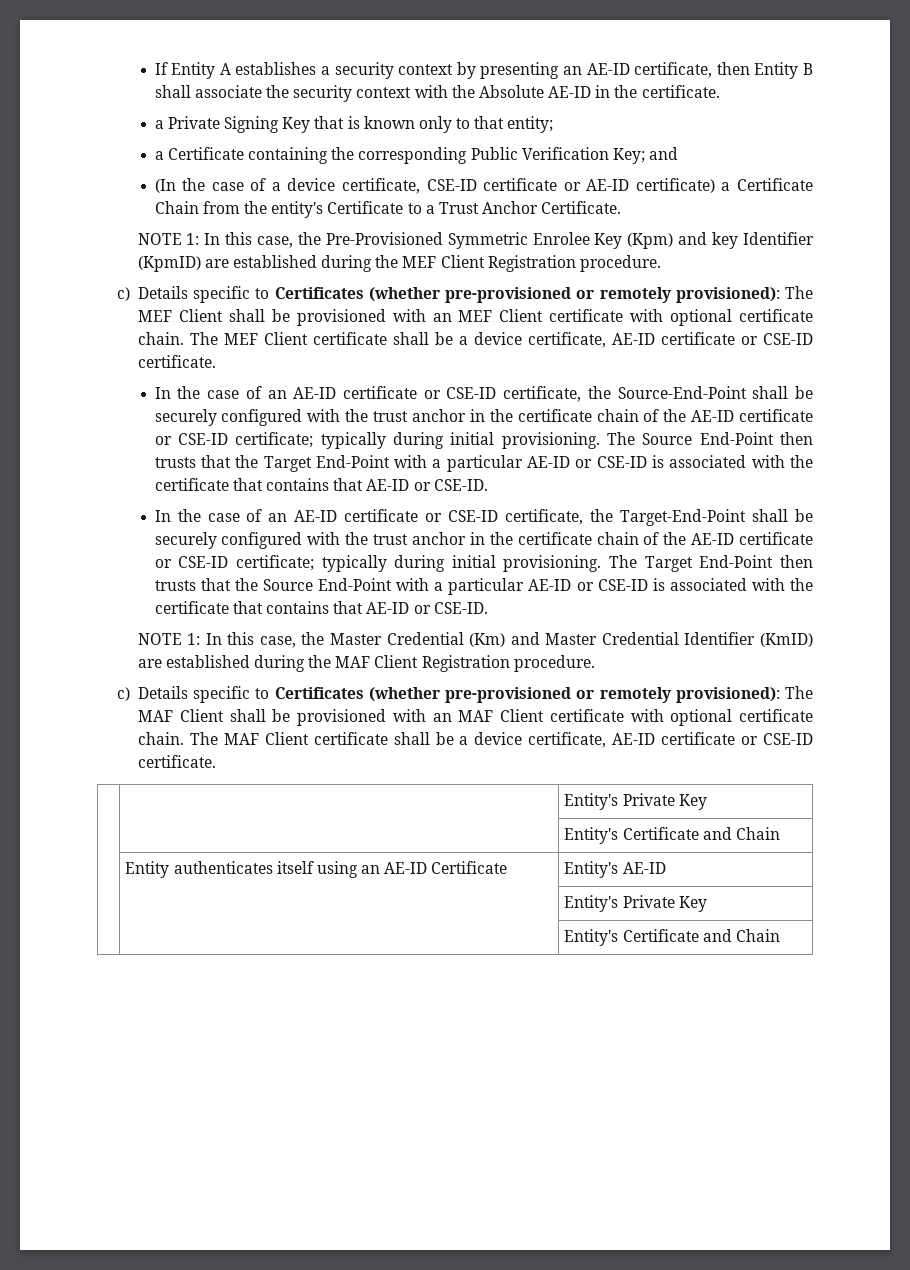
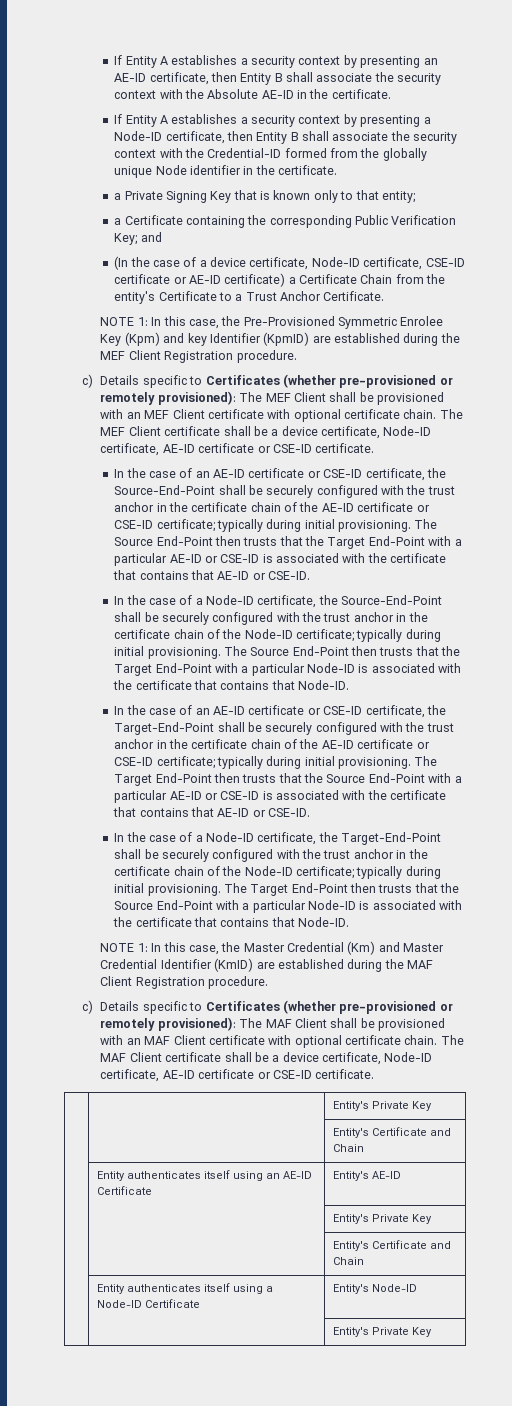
(720, 91) none -> [114,114,431,127] [114,131,458,144] [114,148,427,161] [114,165,337,178] // If Entity A establishes a security context by presenting a Node-ID certificate, then Entity B shall associate the security context with the Credential-ID formed from the globally unique Node identifier in the certificate.
(421, 186) none -> [311,257,423,270] Node-ID certificate,
(607, 340) none -> [383,426,432,436] [100,443,160,456] Node-ID certificate,
(488, 485) none -> [114,595,443,608] [114,612,428,625] [114,629,441,642] [114,646,461,659] [114,663,462,676] [113,680,349,690] // In the case of a Node-ID certificate, the Source-End-Point shall be securely configured with the trust anchor in the certificate chain of the Node-ID certificate; typically during initial provisioning. The Source End-Point then trusts that the Target End-Point with a particular Node-ID is associated with the certificate that contains that Node-ID.
(488, 608) none -> [114,832,442,845] [114,849,428,862] [114,866,441,879] [114,883,460,896] [114,900,463,913] [113,917,349,927] // In the case of a Node-ID certificate, the Target-End-Point shall be securely configured with the trust anchor in the certificate chain of the Node-ID certificate; typically during initial provisioning. The Target End-Point then trusts that the Source End-Point with a particular Node-ID is associated with the certificate that contains that Node-ID.
(607, 740) none -> [384,1052,433,1062] [100,1069,160,1082] Node-ID certificate,
(780, 935) none -> [97,1283,274,1294] [97,1299,201,1308] [333,1284,418,1294] [333,1327,433,1337] // | Entity authenticates itself using a Node-ID Certificate | Entity's Node-ID // | | Entity's Private Key

